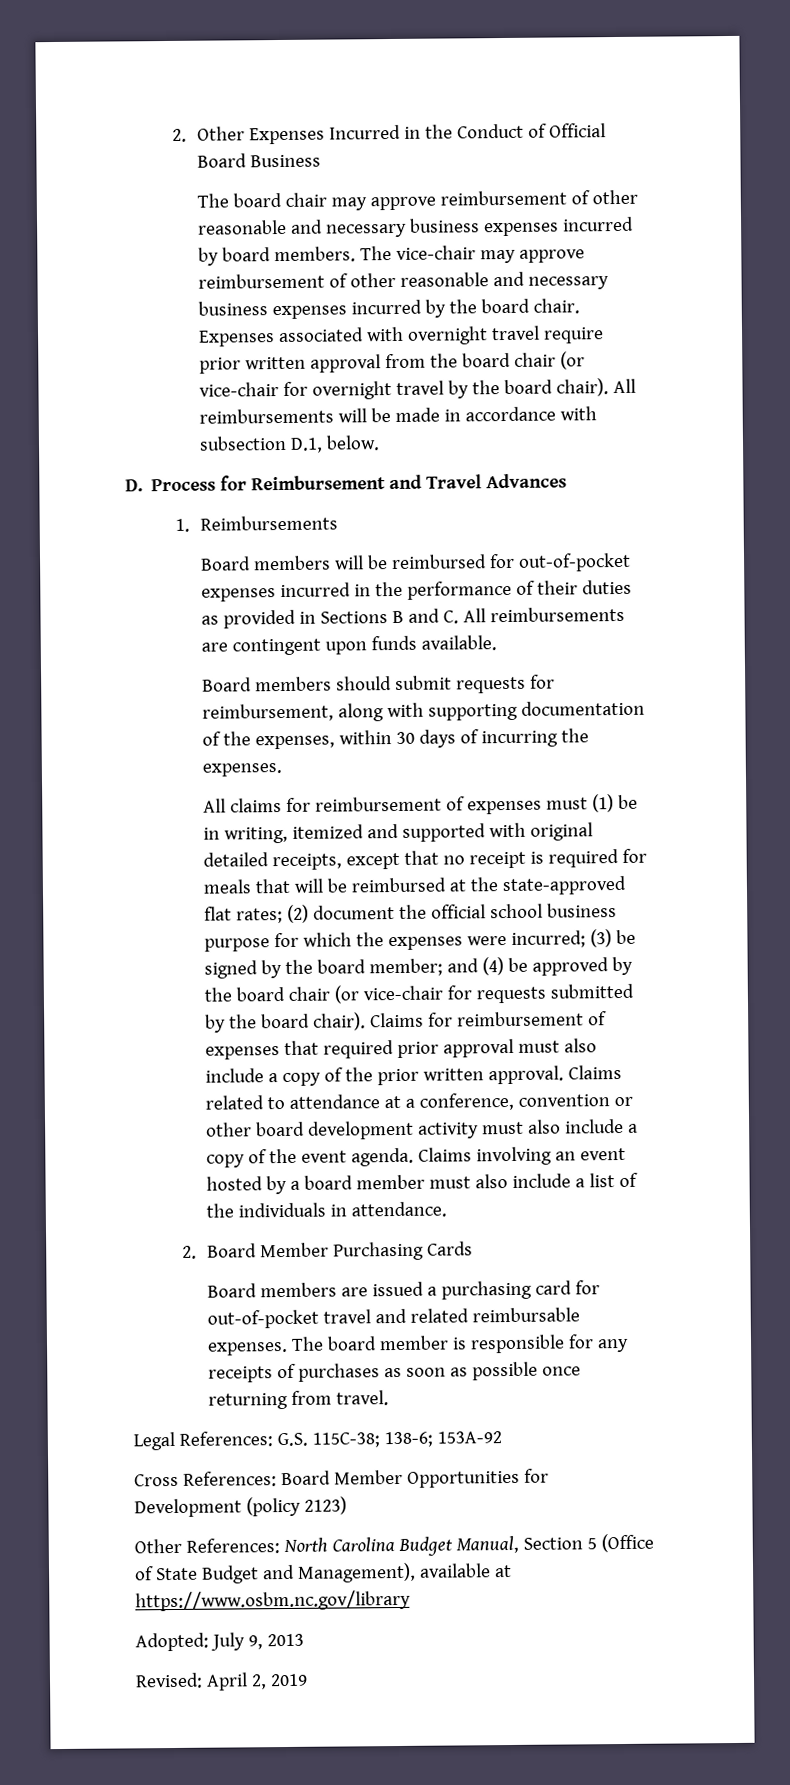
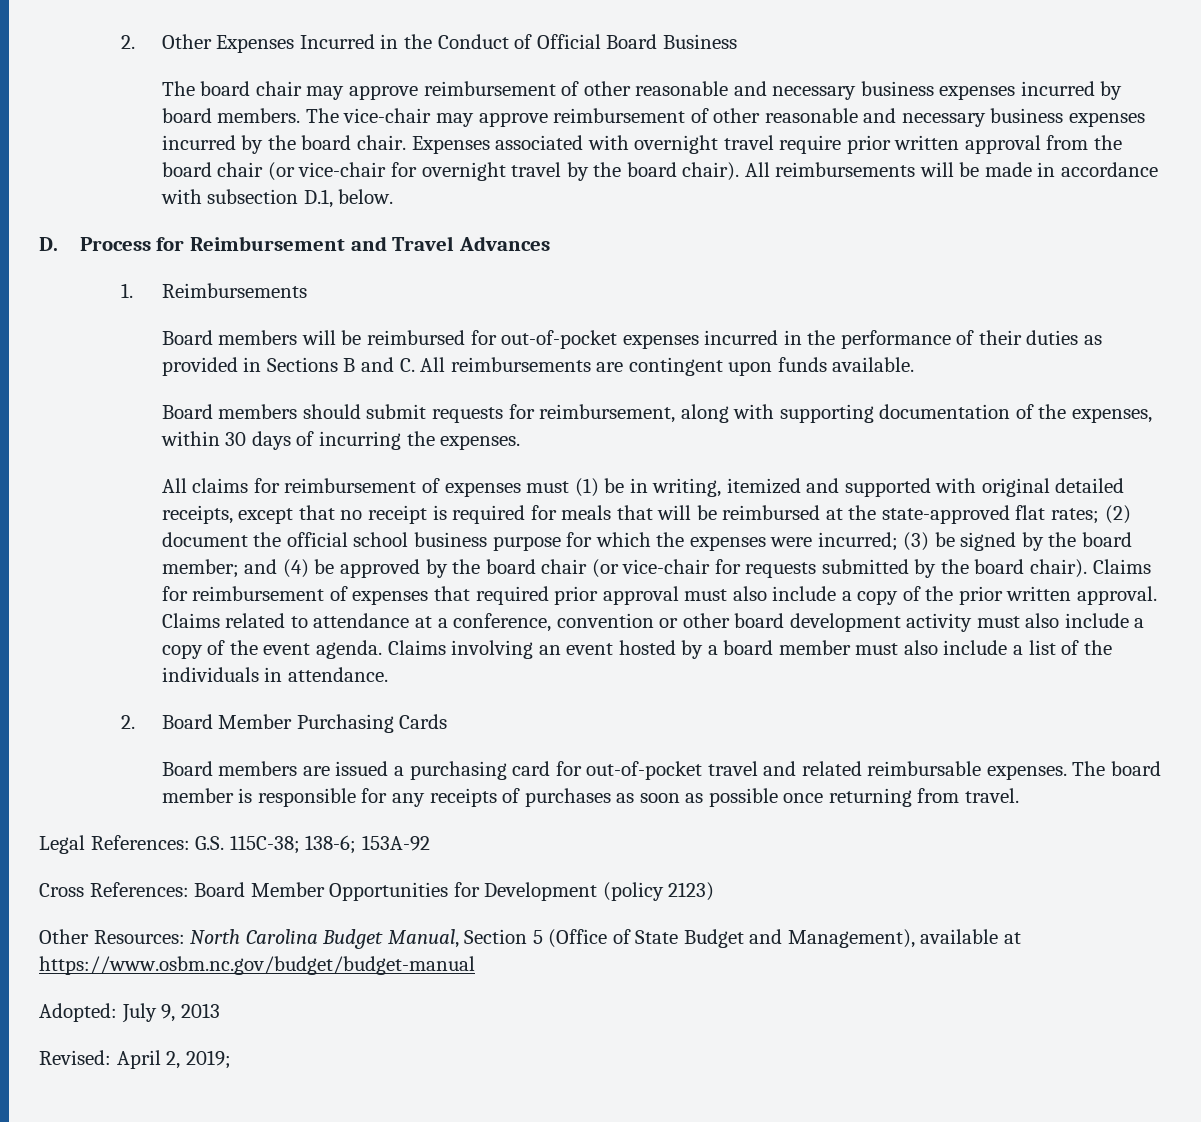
[185,1538,280,1554] References: -> [93,930,185,944] Resources:
[135,1589,411,1612] https://www.osbm.nc.gov/library -> [39,956,475,975] https://www.osbm.nc.gov/budget/budget-manual
[269,1673,308,1687] 2019 -> [185,1050,231,1069] 2019;

